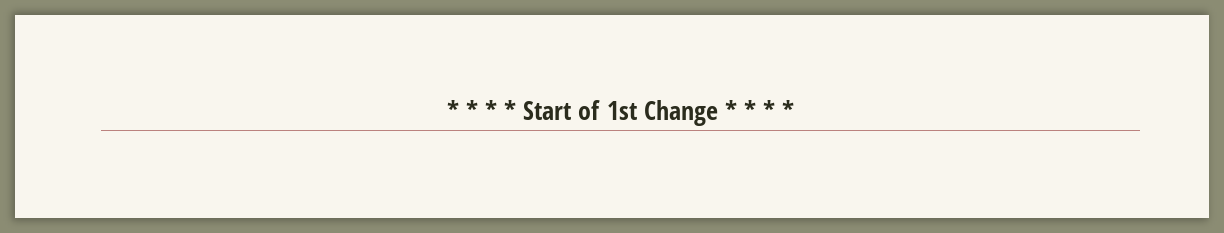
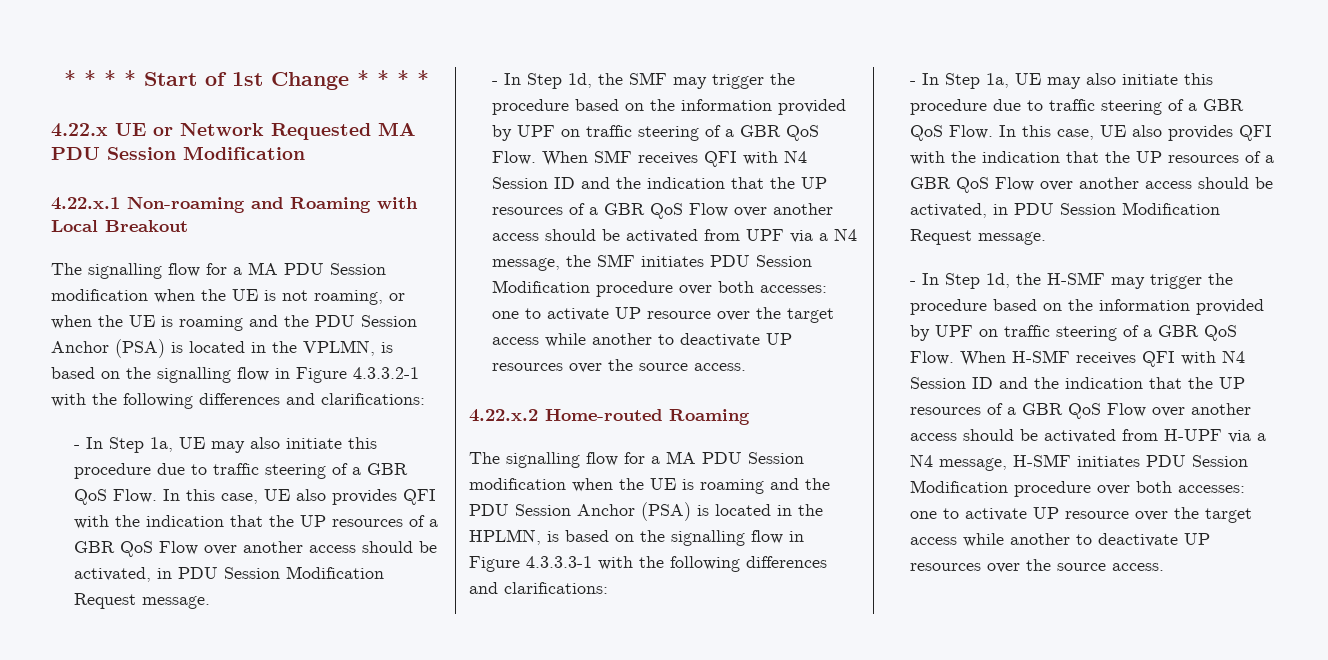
(794, 110) none -> [51,122,416,140] [51,146,305,160] [51,196,418,213] [51,220,188,232] [51,262,386,279] [51,289,405,305] [51,315,417,331] [51,339,393,358] [51,367,419,383] [51,393,425,409] [73,437,377,453] [73,463,408,479] [73,489,436,505] [73,515,438,529] [73,541,437,557] [73,566,384,582] [73,593,210,609] [491,72,795,89] [491,99,846,115] [491,125,819,141] [491,150,807,167] [491,177,827,189] [491,203,833,219] [491,228,857,243] [491,254,812,271] [491,280,827,297] [491,307,834,323] [491,333,792,347] [491,359,746,373] [469,409,750,425] [469,451,804,468] [469,478,830,494] [469,502,823,521] [469,529,804,546] [469,556,827,572] [469,582,608,594] [909,73,1213,89] [909,99,1244,115] [909,125,1272,141] [909,151,1274,165] [909,177,1273,193] [909,202,1220,218] [909,229,1046,245] [909,272,1233,289] [909,299,1264,315] [909,325,1237,341] [909,350,1245,367] [909,377,1245,389] [909,403,1251,419] [909,429,1266,443] [909,454,1248,471] [909,480,1245,497] [909,507,1252,523] [909,533,1210,547] [909,559,1164,573] // 4.22.x UE or Network Requested MA PDU Session Modification // 4.22.x.1 Non-roaming and Roaming with Local Breakout // The signalling flow for a MA PDU Session modification when the UE is not roaming, or when the UE is roaming and the PDU Session Anchor (PSA) is located in the VPLMN, is based on the signalling flow in Figure 4.3.3.2-1 with the following differences and clarifications: // - In Step 1a, UE may also initiate this procedure due to traffic steering of a GBR QoS Flow. In this case, UE also provides QFI with the indication that the UP resources of a GBR QoS Flow over another access should be activated, in PDU Session Modification Request message. // - In Step 1d, the SMF may trigger the procedure based on the information provided by UPF on traffic steering of a GBR QoS Flow. When SMF receives QFI with N4 Session ID and the indication that the UP resources of a GBR QoS Flow over another access should be activated from UPF via a N4 message, the SMF initiates PDU Session Modification procedure over both accesses: one to activate UP resource over the target access while another to deactivate UP resources over the source access. // 4.22.x.2 Home-routed Roaming // The signalling flow for a MA PDU Session modification when the UE is roaming and the PDU Session Anchor (PSA) is located in the HPLMN, is based on the signalling flow in Figure 4.3.3.3-1 with the following differences and clarifications: // - In Step 1a, UE may also initiate this procedure due to traffic steering of a GBR QoS Flow. In this case, UE also provides QFI with the indication that the UP resources of a GBR QoS Flow over another access should be activated, in PDU Session Modification Request message. // - In Step 1d, the H-SMF may trigger the procedure based on the information provided by UPF on traffic steering of a GBR QoS Flow. When H-SMF receives QFI with N4 Session ID and the indication that the UP resources of a GBR QoS Flow over another access should be activated from H-UPF via a N4 message, H-SMF initiates PDU Session Modification procedure over both accesses: one to activate UP resource over the target access while another to deactivate UP resources over the source access.

